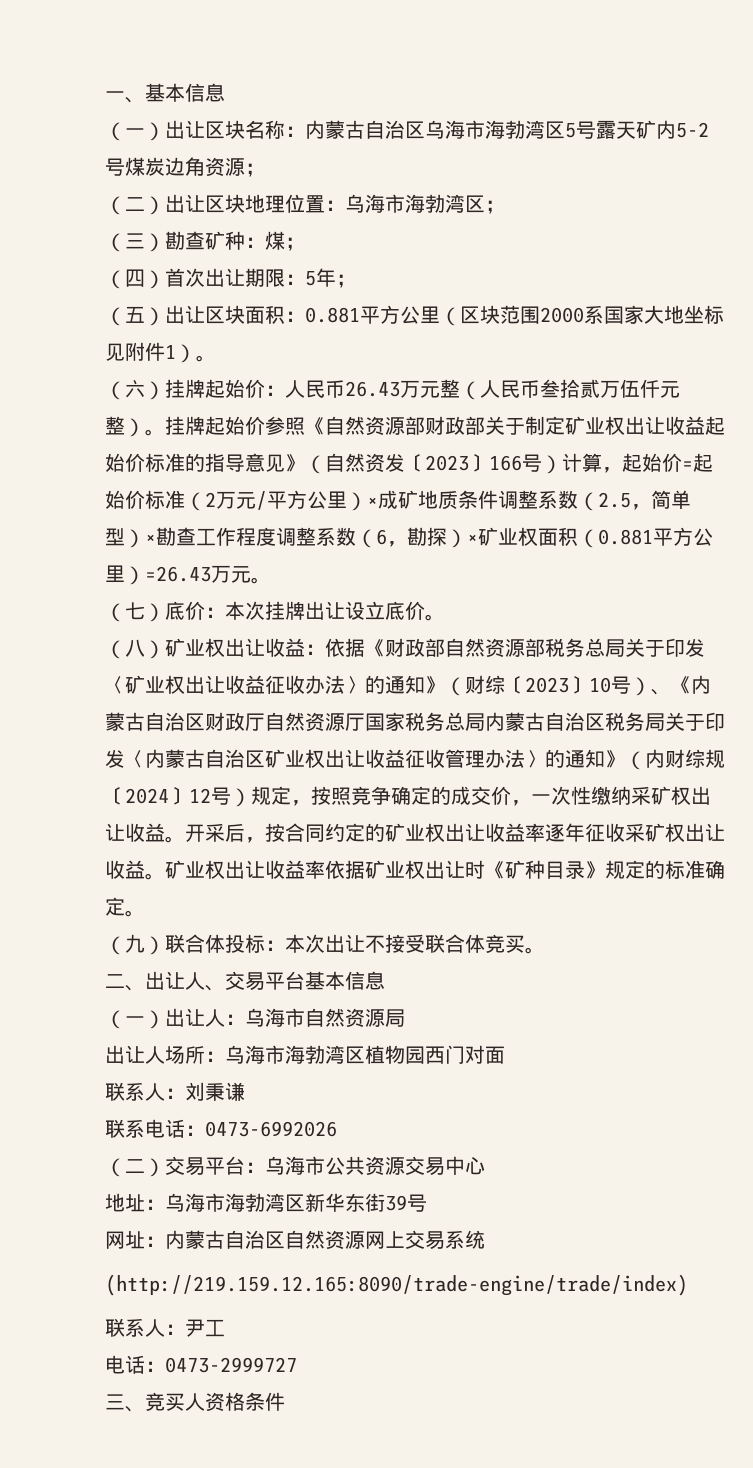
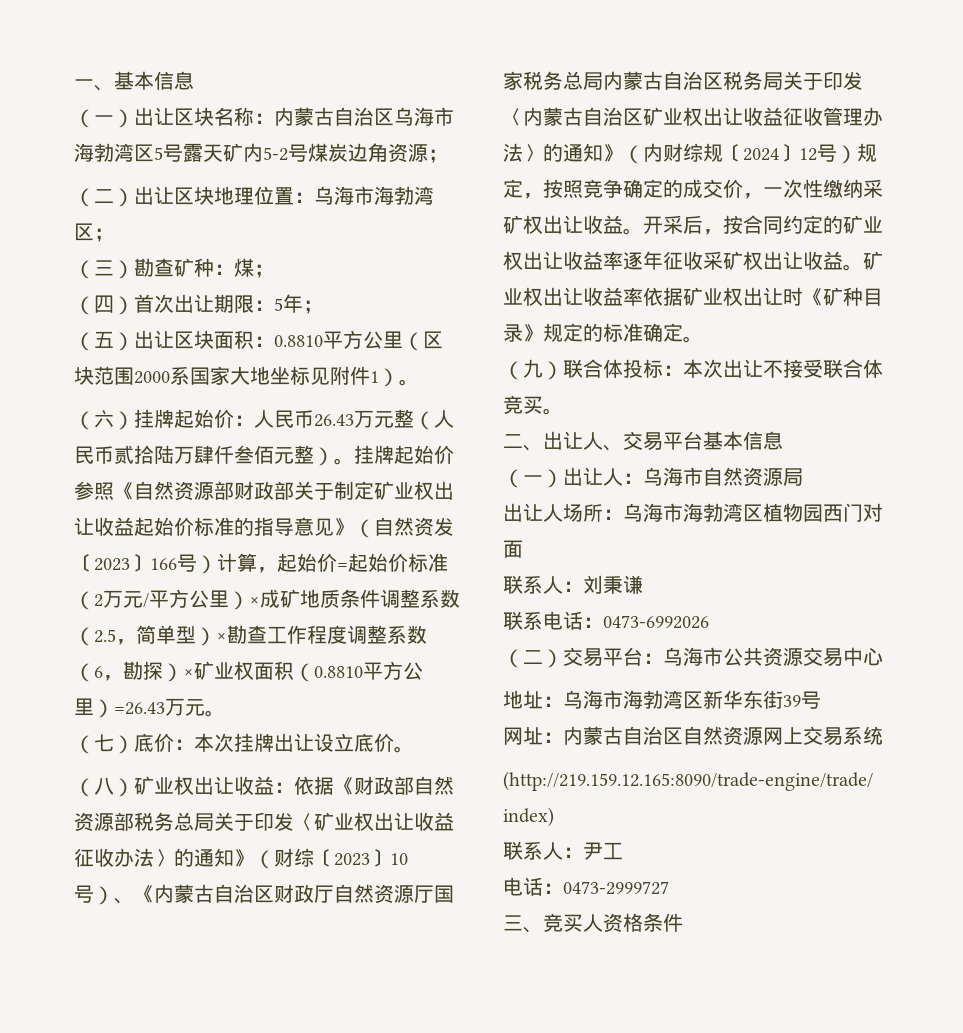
[305,307,360,323] 0.881 -> [274,335,323,347] 0.8810
[540,379,660,398] 叁拾贰万伍仟 -> [114,445,274,464] 贰拾陆万肆仟叁佰
[598,529,653,545] 0.881 -> [314,666,363,678] 0.8810

